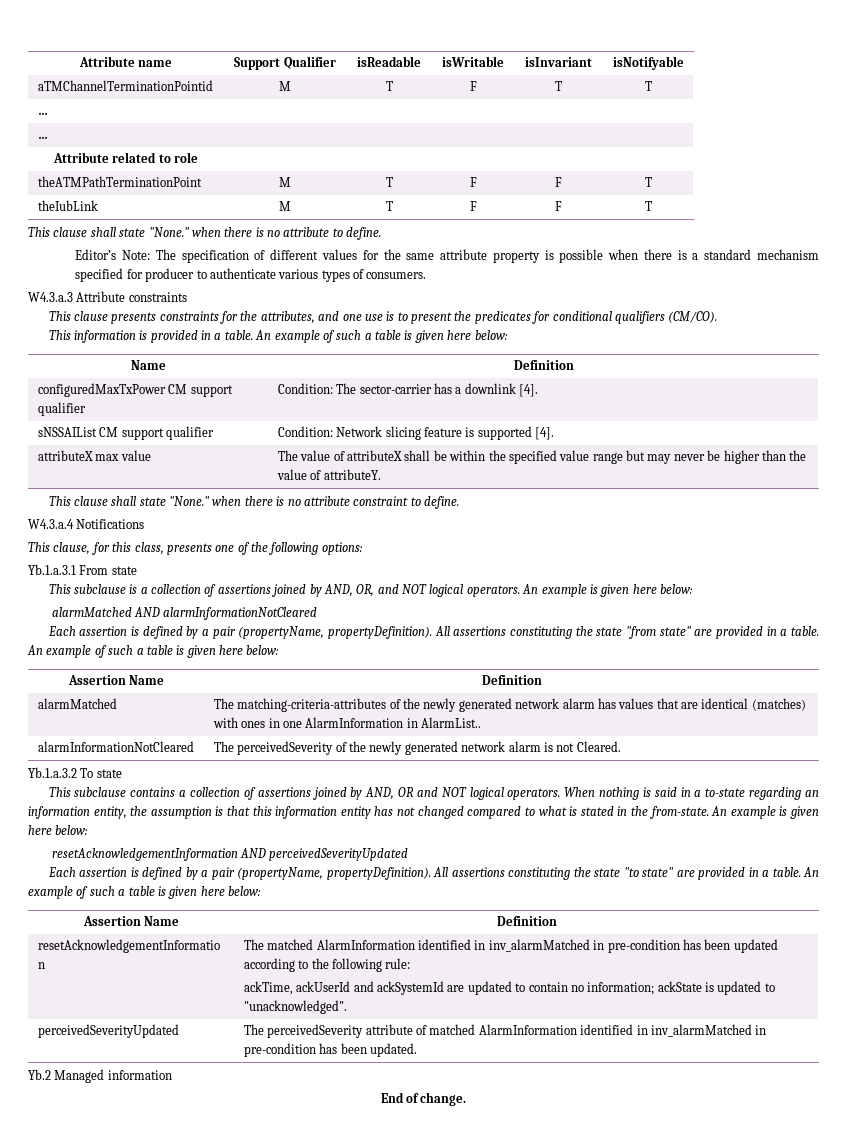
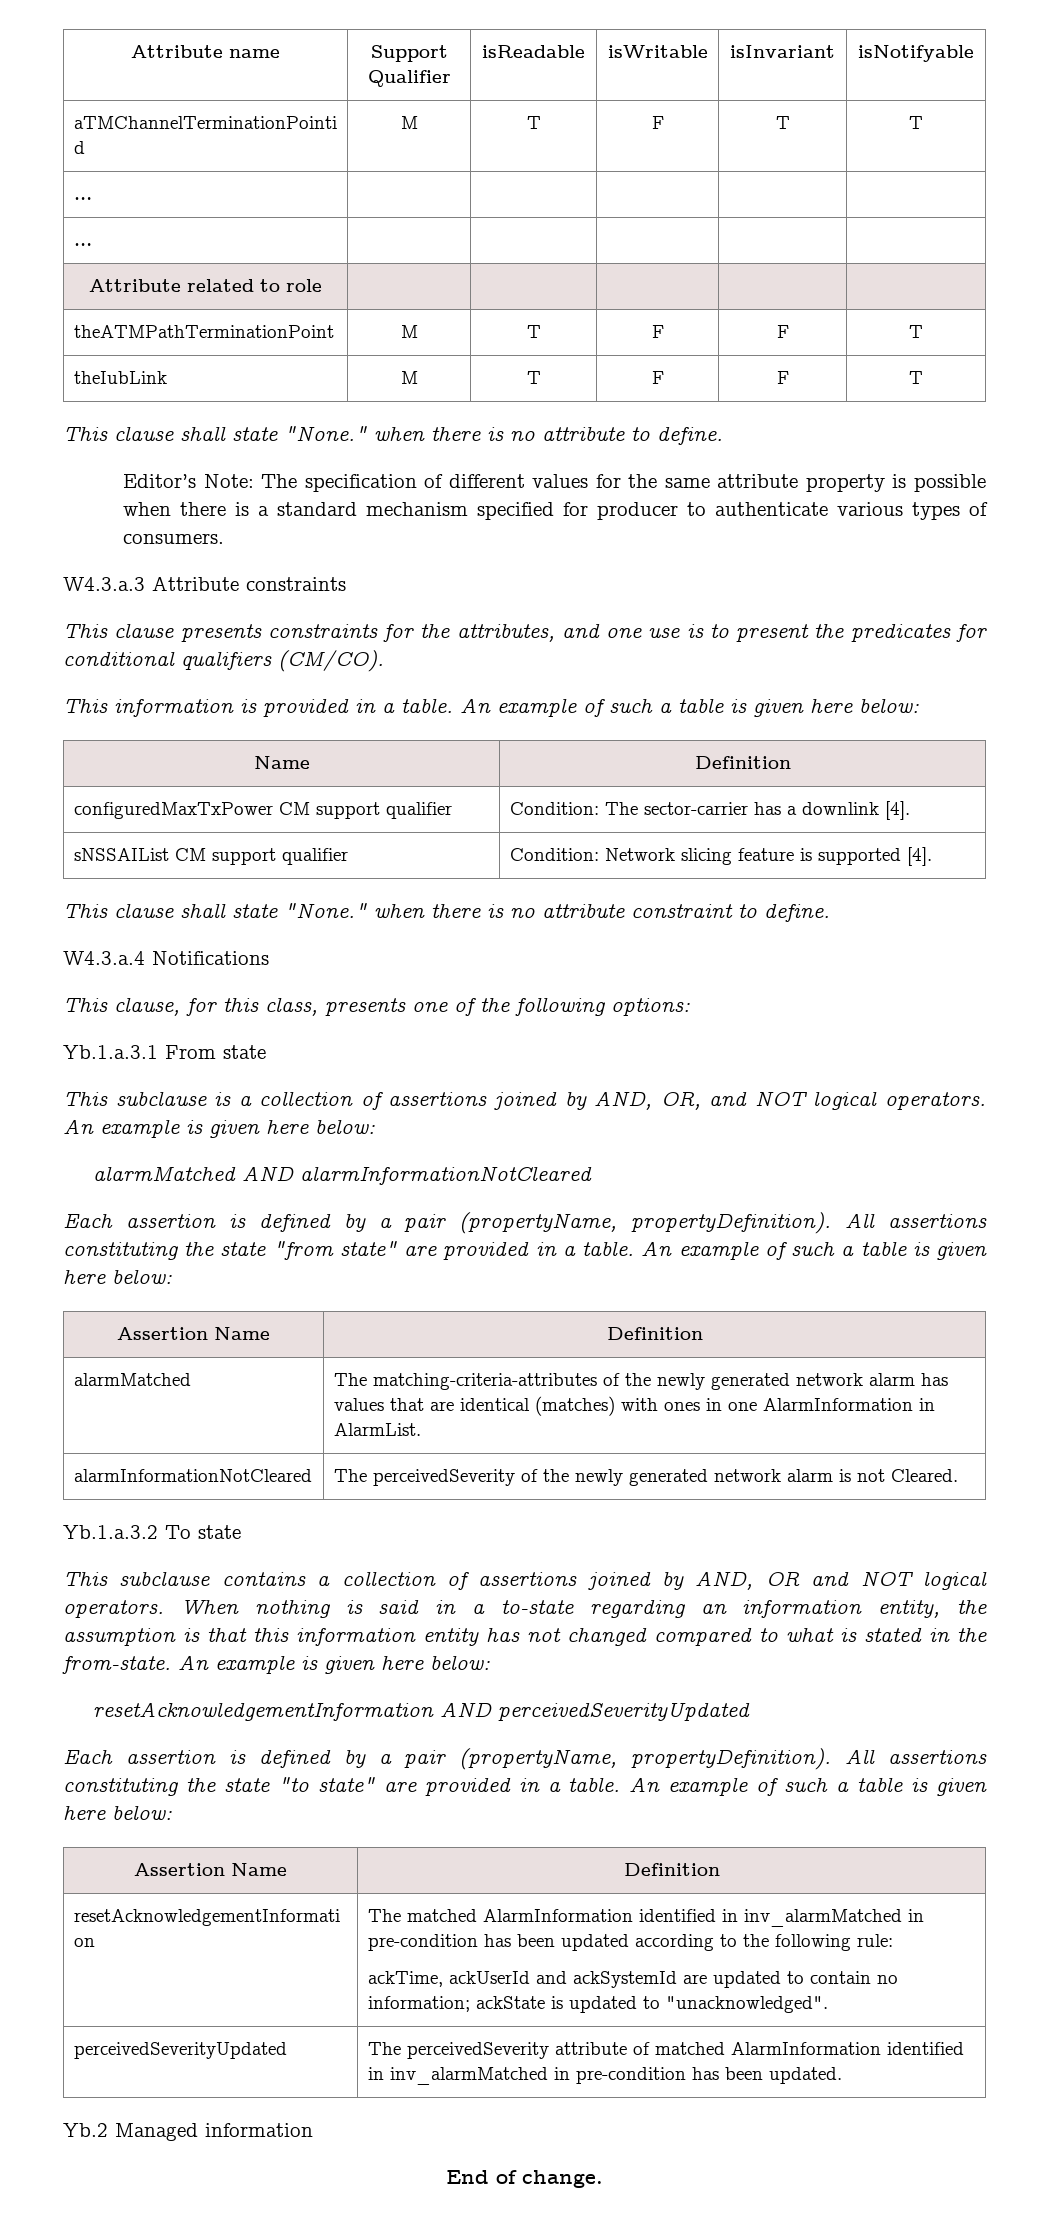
[37,450,151,461] [277,450,807,464] [276,469,381,480] // attributeX max value | The value of attributeX shall be within the specified value range but may never be higher than the value of attributeY. -> (932, 856) none
[421,717,482,728] AlarmList.. -> [333,1423,421,1436] AlarmList.

